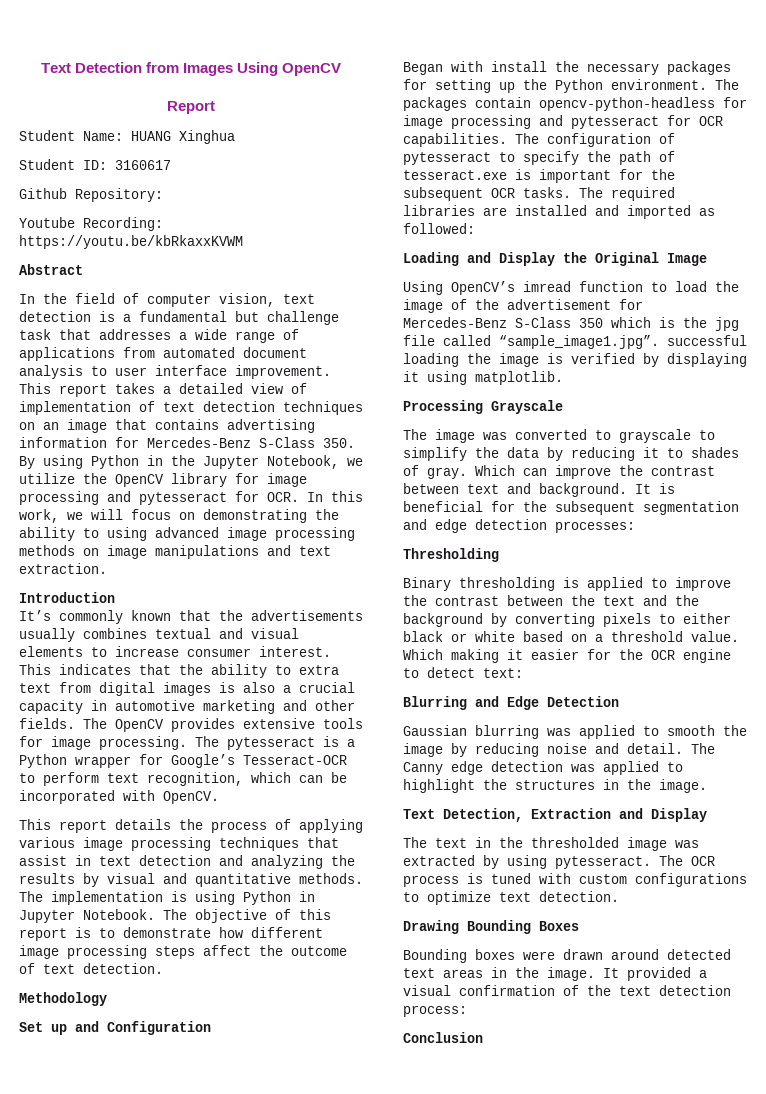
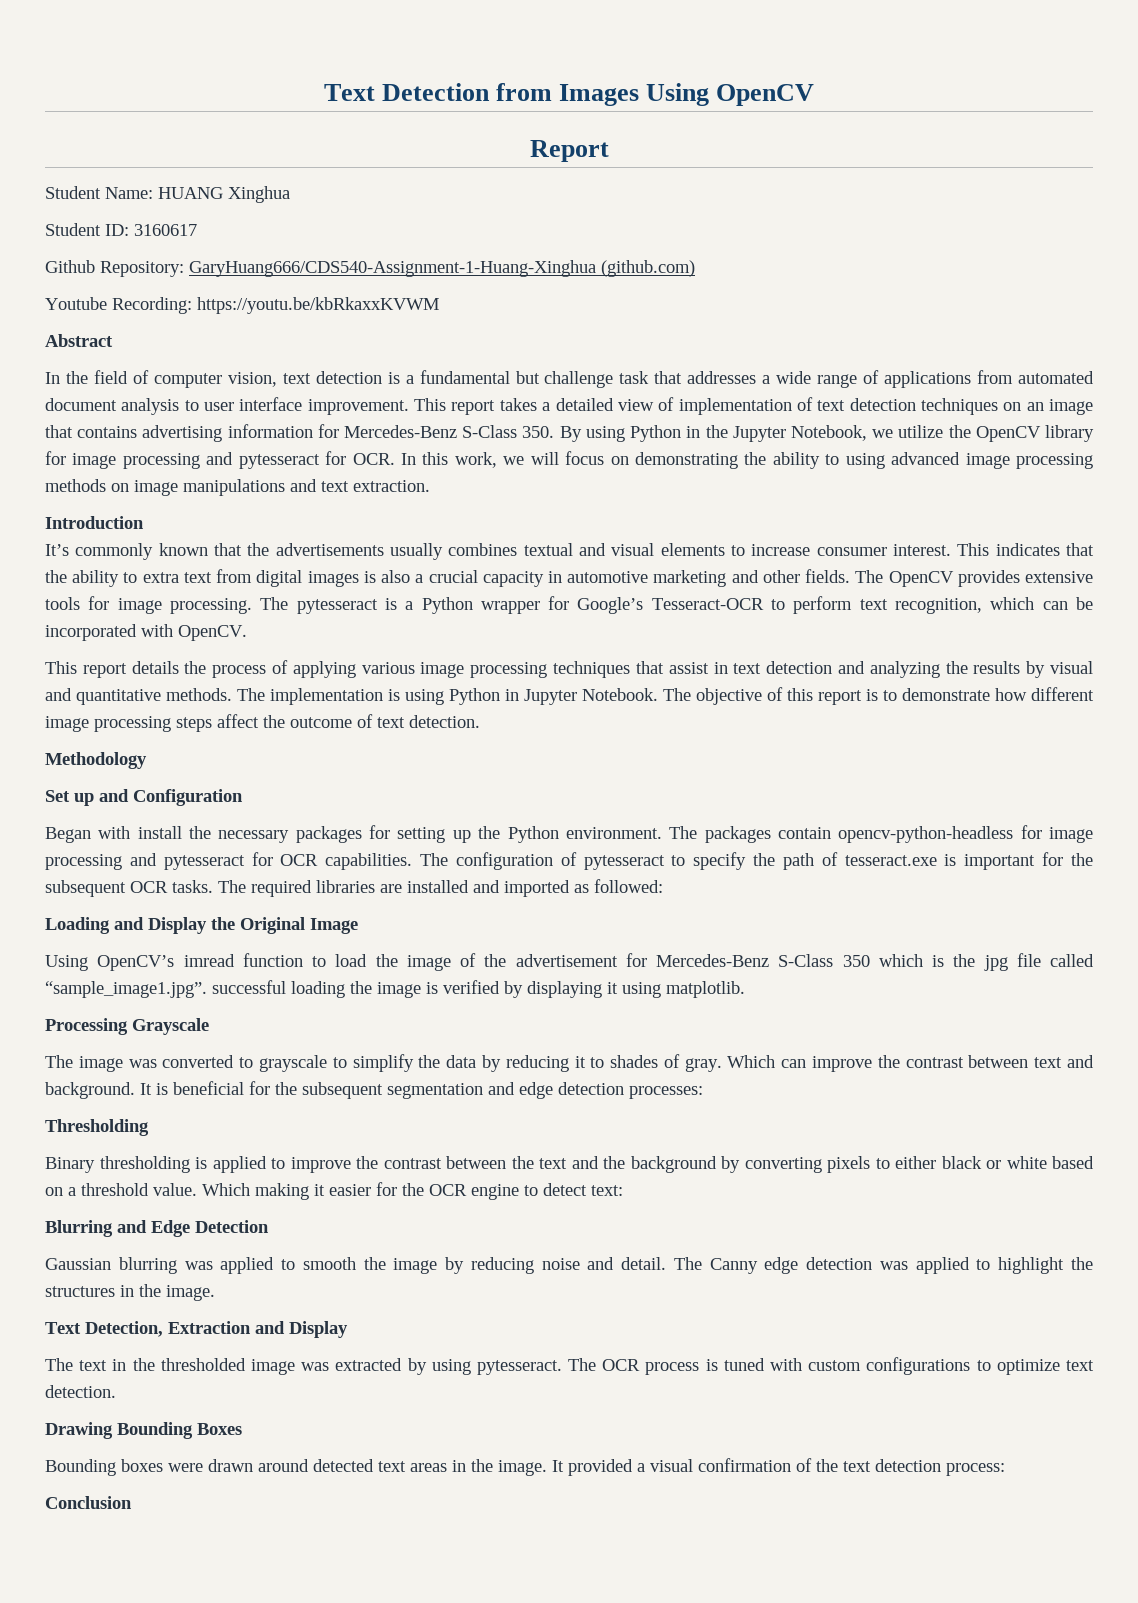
(163, 195) none -> [189,260,695,277] GaryHuang666/CDS540-Assignment-1-Huang-Xinghua (github.com)

